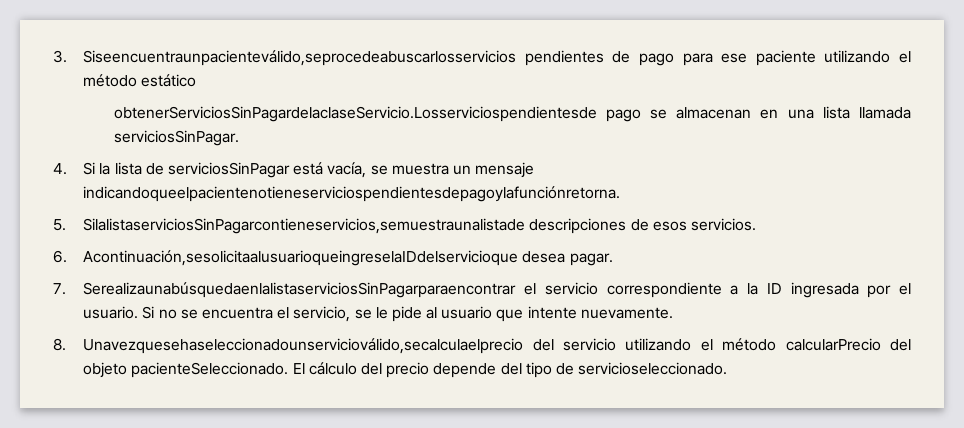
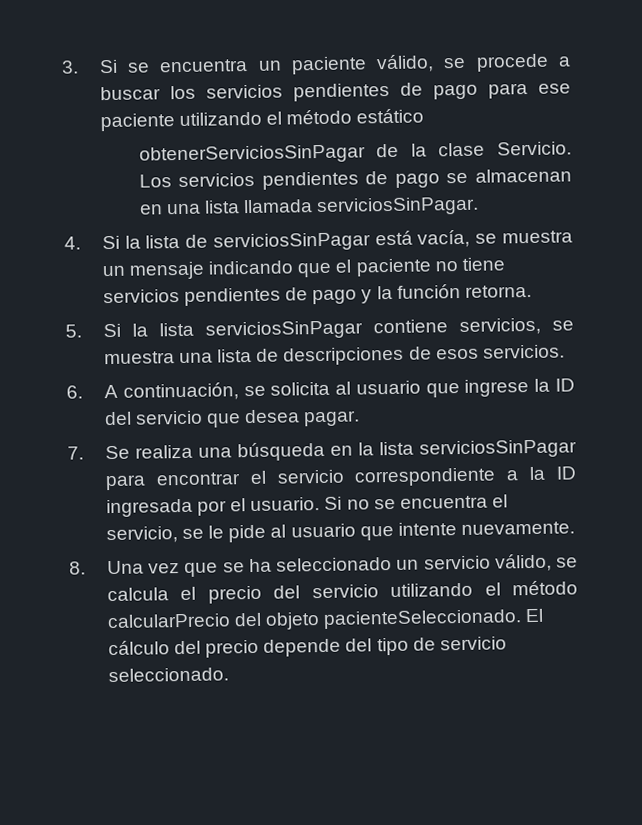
[83,50,517,66] Siseencuentraunpacienteválido,seprocedeabuscarlosservicios -> [98,53,571,75] [99,84,283,101] Si se encuentra un paciente válido, se procede a buscar los servicios
[113,106,597,122] obtenerServiciosSinPagardelaclaseServicio.Losserviciospendientesde -> [138,141,572,165] [138,171,389,190] obtenerServiciosSinPagar de la clase Servicio. Los servicios pendientes de
[83,186,621,202] [53,218,526,234] indicandoqueelpacientenotieneserviciospendientesdepagoylafunciónretorna. // 5. SilalistaserviciosSinPagarcontieneservicios,semuestraunalistade -> [208,257,505,278] [102,283,532,306] [65,317,574,340] [103,348,280,365] indicando que el paciente no tiene servicios pendientes de pago y la función retorna. // 5. Si la lista serviciosSinPagar contiene servicios, se muestra una lista de
[83,250,613,266] [53,282,517,298] Acontinuación,sesolicitaalusuarioqueingreselaIDdelservicioque desea pagar. // 7. SerealizaunabúsquedaenlalistaserviciosSinPagarparaencontrar -> [103,378,575,401] [103,409,361,428] [67,439,577,462] [104,472,241,491] A continuación, se solicita al usuario que ingrese la ID del servicio que desea pagar. // 7. Se realiza una búsqueda en la lista serviciosSinPagar para encontrar
[83,338,524,354] Unavezquesehaseleccionadounservicioválido,secalculaelprecio -> [106,553,578,577] [106,585,262,604] Una vez que se ha seleccionado un servicio válido, se calcula el precio
[578,362,728,375] servicioseleccionado. -> [439,636,507,651] [107,667,229,683] servicio seleccionado.

